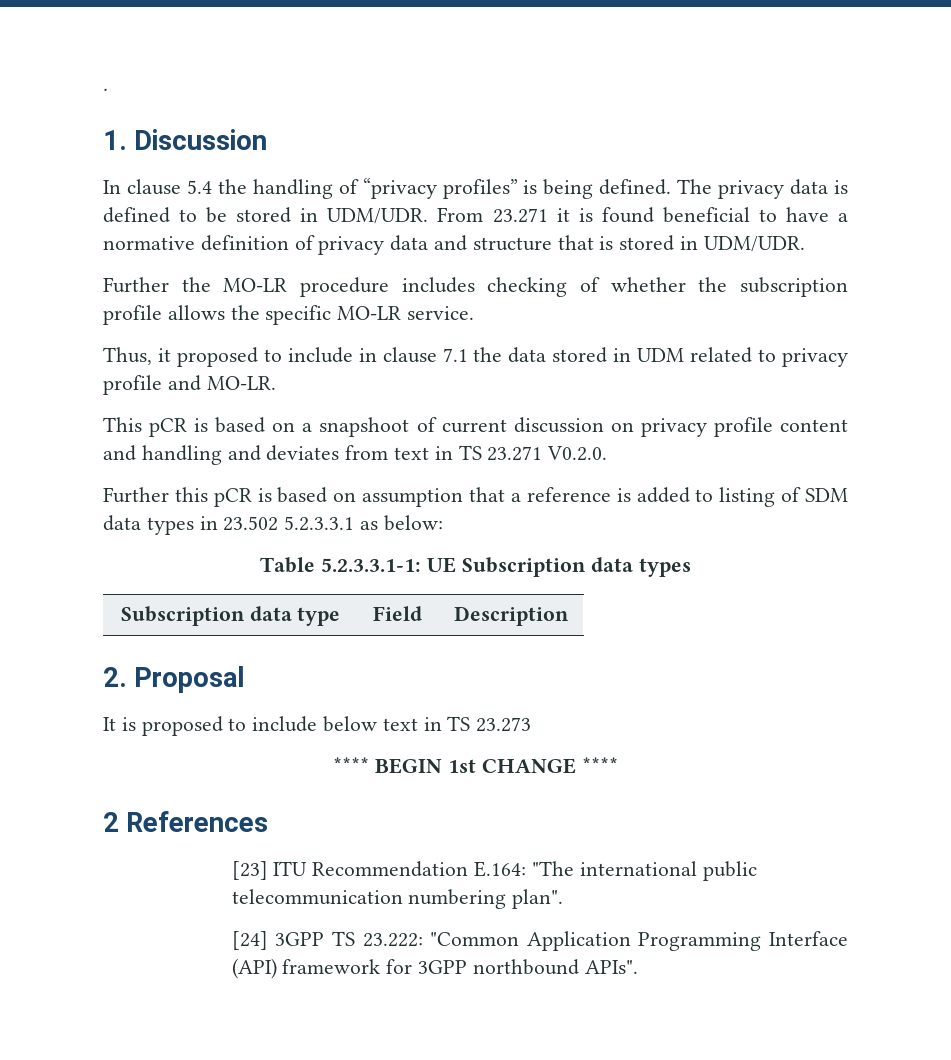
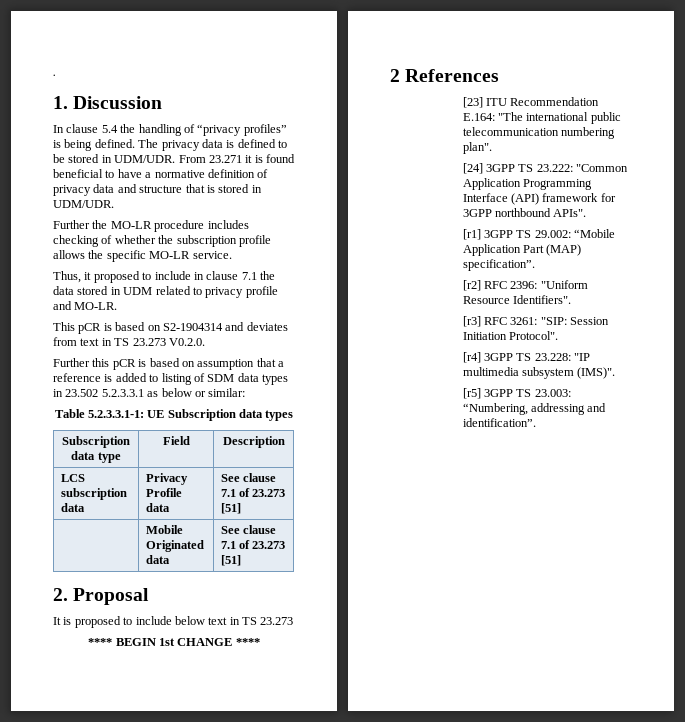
[302,417,849,437] [103,445,222,465] a snapshoot of current discussion on privacy profile content and handling -> [162,323,223,331] S2-1904314
[487,446,543,461] 23.271 -> [132,338,166,346] 23.273
[383,515,443,531] below: -> [161,388,246,397] below or similar:
(569, 616) none -> [60,474,85,482] [60,488,127,500] [60,503,85,512] [145,473,188,485] [145,488,182,497] [145,503,170,512] [220,473,277,482] [220,488,286,497] [220,503,241,514] [145,525,183,534] [145,540,204,552] [145,555,170,564] [220,525,277,534] [220,540,286,549] [220,555,241,566] // LCS subscription data | Privacy Profile data | See clause 7.1 of 23.273 [51] // | Mobile Originated data | See clause 7.1 of 23.273 [51]
(638, 967) none -> [462,229,616,240] [462,244,582,256] [462,259,535,271] [462,280,588,291] [462,295,571,304] [462,316,610,327] [462,331,558,340] [462,352,591,363] [462,367,616,379] [462,388,571,399] [462,403,607,415] [462,418,536,427] // [r1] 3GPP TS 29.002: “Mobile Application Part (MAP) specification”. // [r2] RFC 2396: "Uniform Resource Identifiers". // [r3] RFC 3261: "SIP: Session Initiation Protocol". // [r4] 3GPP TS 23.228: "IP multimedia subsystem (IMS)". // [r5] 3GPP TS 23.003: “Numbering, addressing and identification”.

